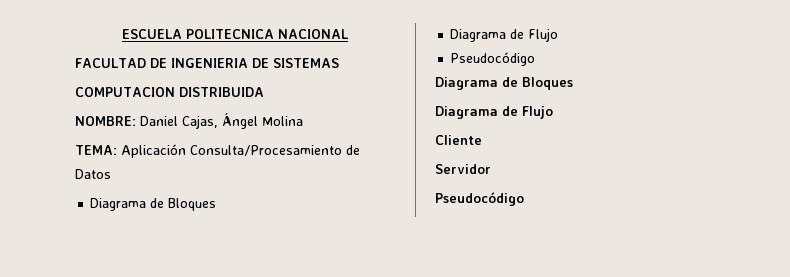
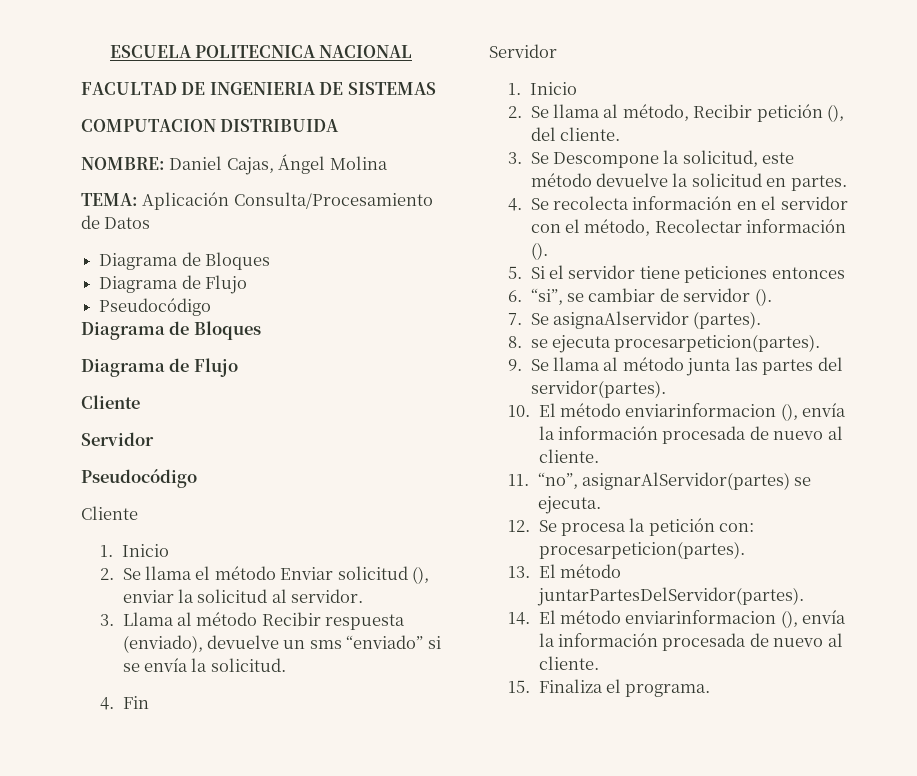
(524, 199) none -> [81,506,138,520] [100,544,169,557] [100,566,430,584] [122,589,364,603] [100,612,406,630] [122,635,441,653] [122,658,286,672] [100,696,149,710] [489,44,557,58] [508,82,577,95] [508,104,845,122] [530,127,620,141] [508,150,795,168] [530,173,847,191] [508,196,848,211] [530,219,847,236] [530,242,548,260] [508,265,845,283] [508,288,772,306] [508,311,762,329] [508,334,821,353] [508,357,843,376] [530,380,666,398] [508,403,847,421] [538,426,843,444] [538,449,599,463] [508,472,812,490] [537,496,601,514] [508,518,755,536] [538,541,745,559] [508,564,621,578] [536,587,804,606] [508,610,847,628] [538,633,843,651] [538,656,599,670] [508,679,711,697] // Cliente // 1. Inicio // 2. Se llama el método Enviar solicitud (), enviar la solicitud al servidor. // 3. Llama al método Recibir respuesta (enviado), devuelve un sms “enviado” si se envía la solicitud. // 4. Fin // Servidor // 1. Inicio // 2. Se llama al método, Recibir petición (), del cliente. // 3. Se Descompone la solicitud, este método devuelve la solicitud en partes. // 4. Se recolecta información en el servidor con el método, Recolectar información (). // 5. Si el servidor tiene peticiones entonces // 6. “si”, se cambiar de servidor (). // 7. Se asignaAlservidor (partes). // 8. se ejecuta procesarpeticion(partes). // 9. Se llama al método junta las partes del servidor(partes). // 10. El método enviarinformacion (), envía la información procesada de nuevo al cliente. // 11. “no”, asignarAlServidor(partes) se ejecuta. // 12. Se procesa la petición con: procesarpeticion(partes). // 13. El método juntarPartesDelServidor(partes). // 14. El método enviarinformacion (), envía la información procesada de nuevo al cliente. // 15. Finaliza el programa.

